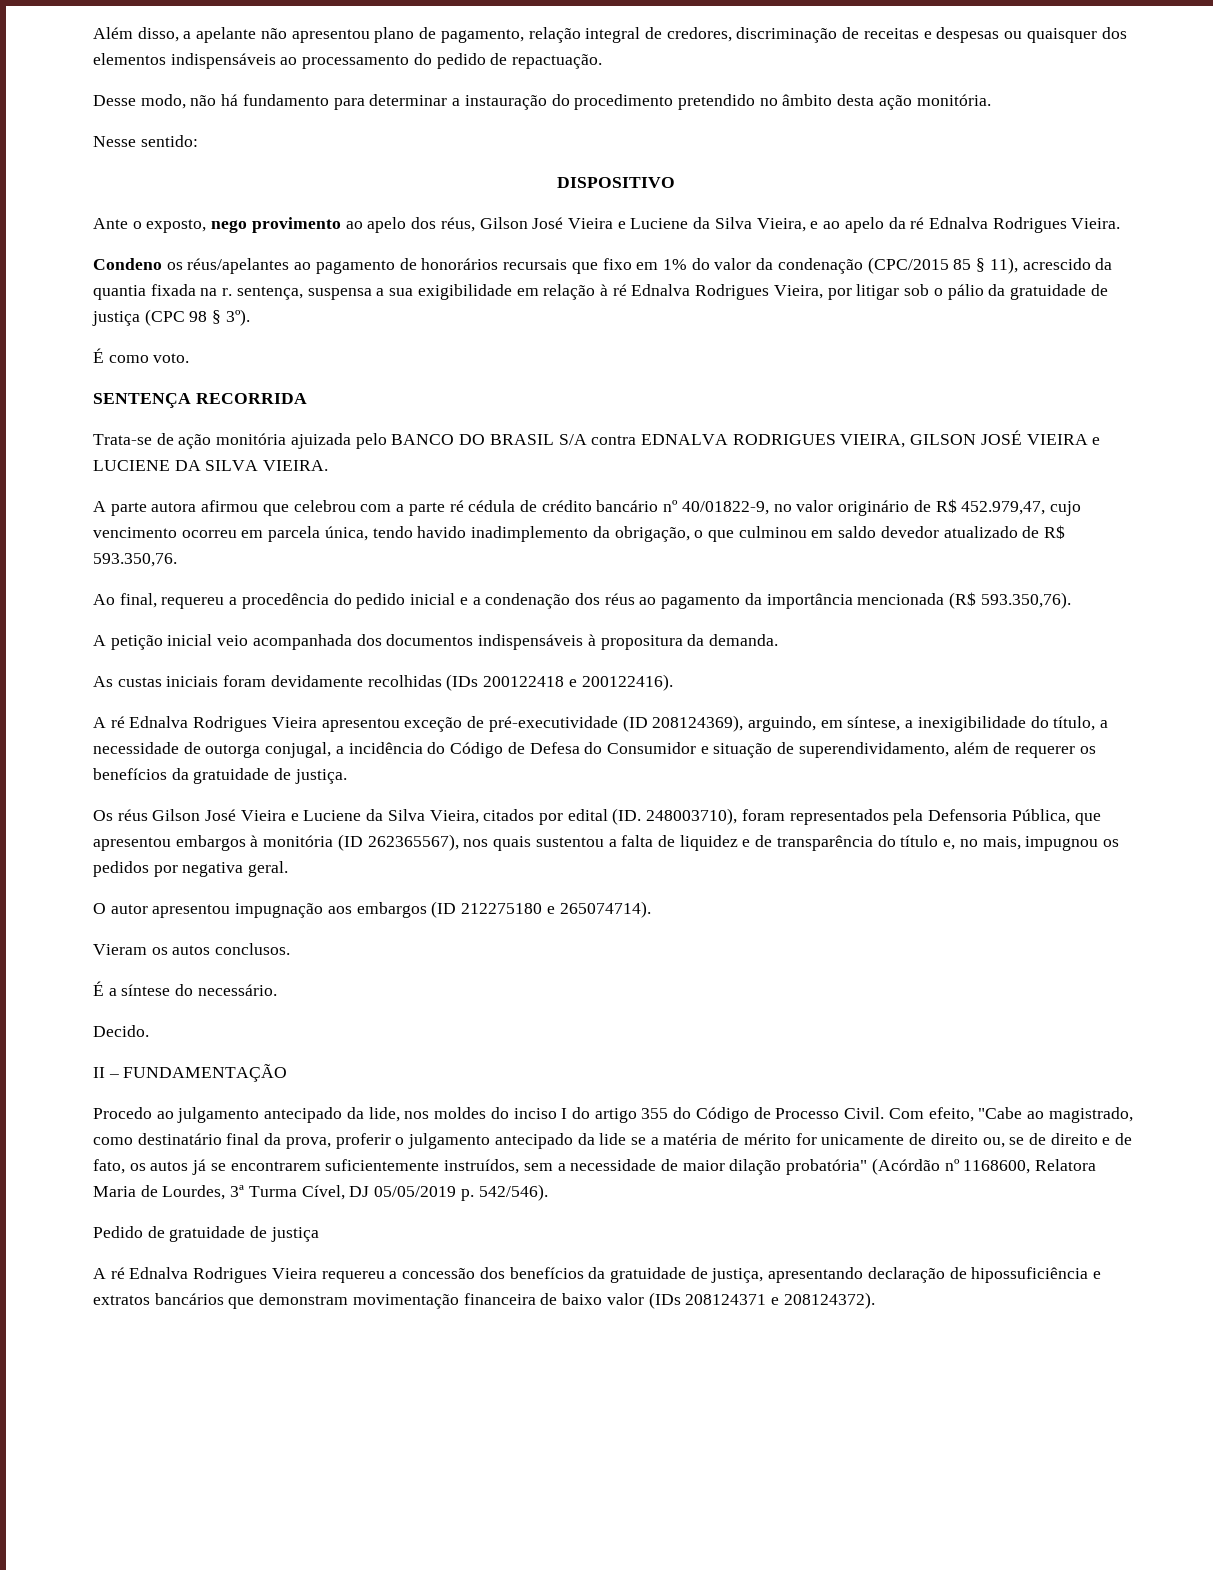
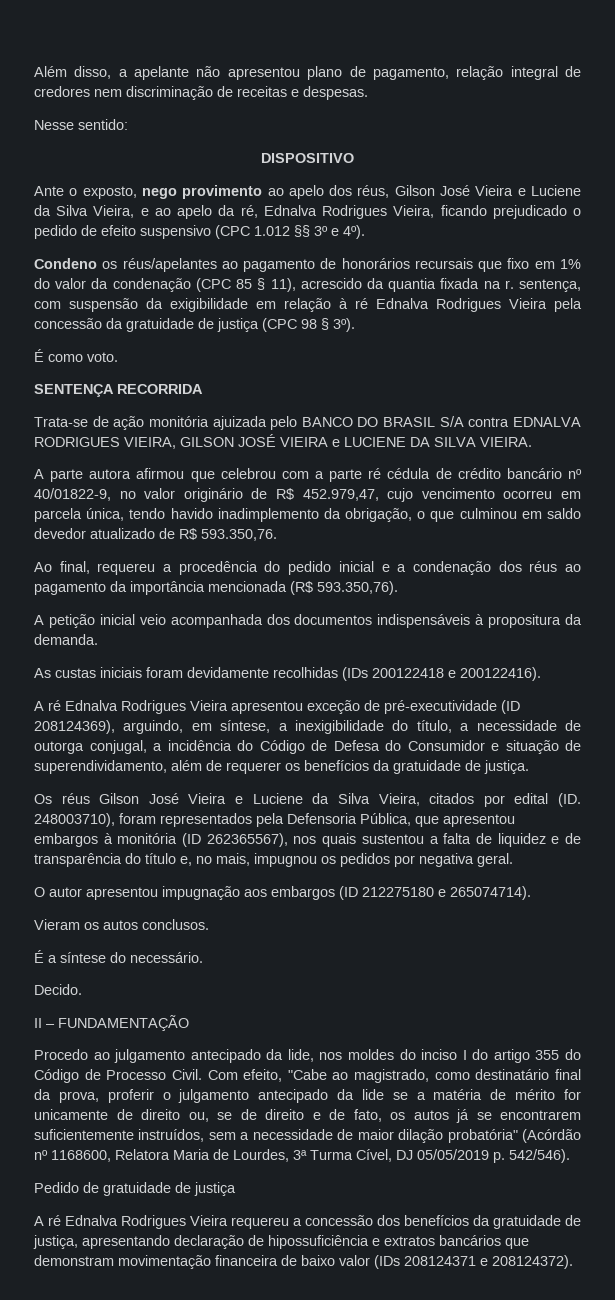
[666,27,732,42] credores, -> [34,86,122,97] credores nem
[936,27,1127,43] [93,53,603,69] [93,94,991,110] despesas ou quaisquer dos elementos indispensáveis ao processamento do pedido de repactuação. // Desse modo, não há fundamento para determinar a instauração do procedimento pretendido no âmbito desta ação monitória. -> [303,86,368,100] despesas.
[910,217,1121,233] ré Ednalva Rodrigues Vieira. -> [240,205,581,219] [34,225,365,239] ré, Ednalva Rodrigues Vieira, ficando prejudicado o pedido de efeito suspensivo (CPC 1.012 §§ 3º e 4º).
[867,257,949,274] (CPC/2015 -> [195,278,231,292] (CPC
[307,288,414,300] suspensa a sua -> [34,298,163,312] com suspensão da
[773,284,984,300] Vieira, por litigar sob o pálio -> [509,298,582,312] [34,318,102,329] Vieira pela concessão

